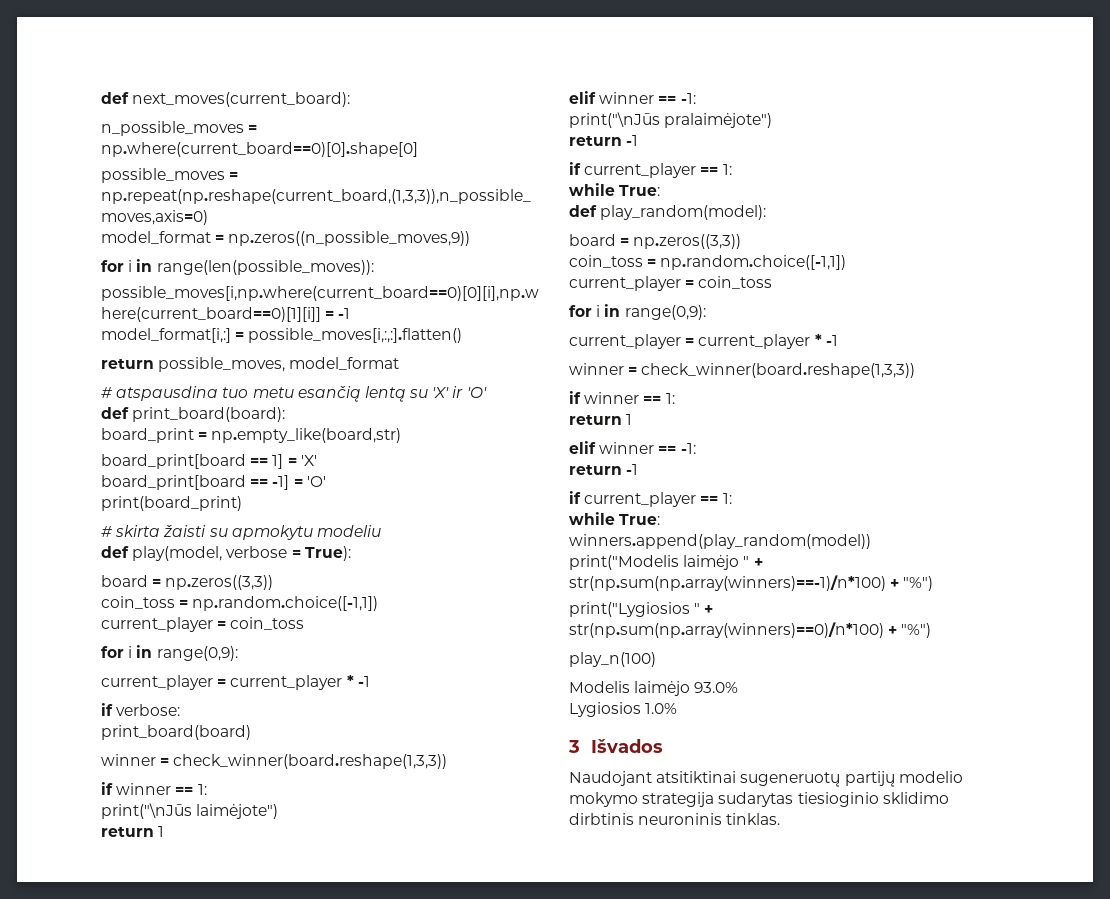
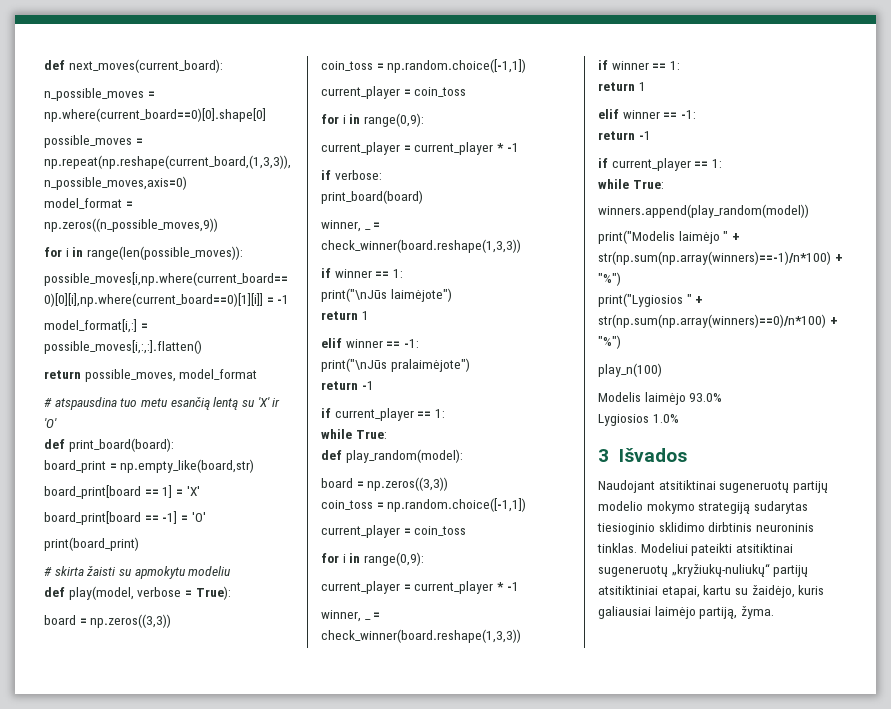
[101,754,156,766] winner -> [321,220,371,232] winner, _
[569,363,624,375] winner -> [321,610,371,622] winner, _
[642,792,715,807] strategija -> [698,502,751,514] strategiją
(781, 819) none -> [640,543,793,556] [598,563,809,577] [598,585,825,598] [598,606,774,619] Modeliui pateikti atsitiktinai sugeneruotų „kryžiukų-nuliukų“ partijų atsitiktiniai etapai, kartu su žaidėjo, kuris galiausiai laimėjo partiją, žyma.

